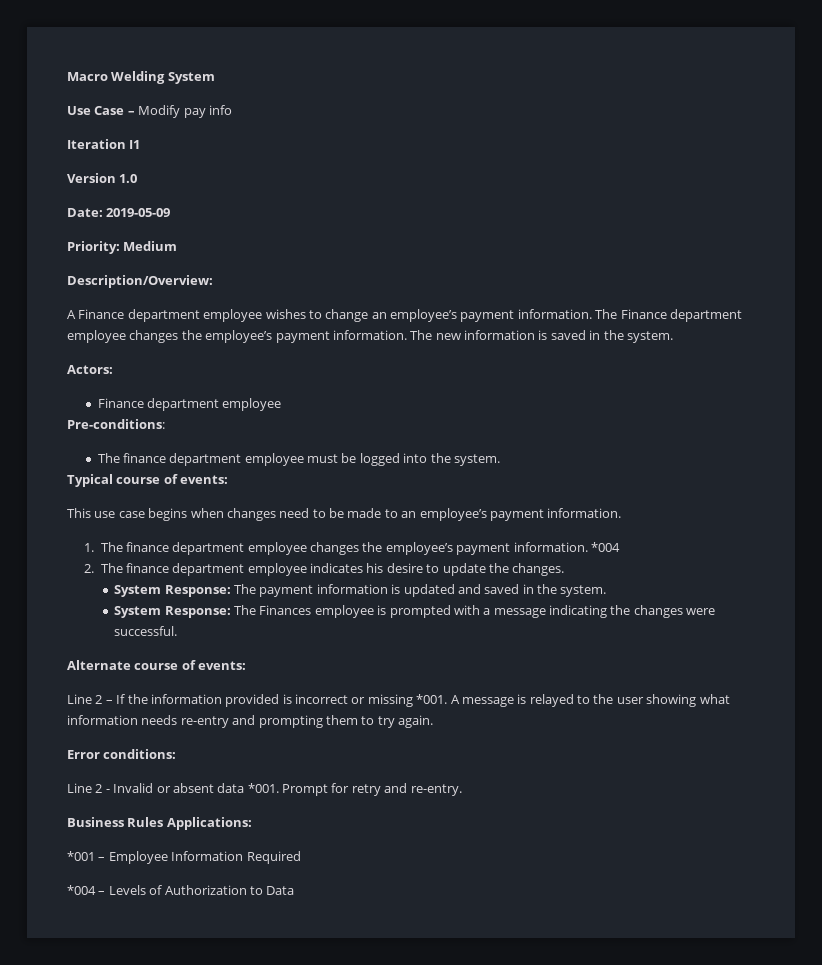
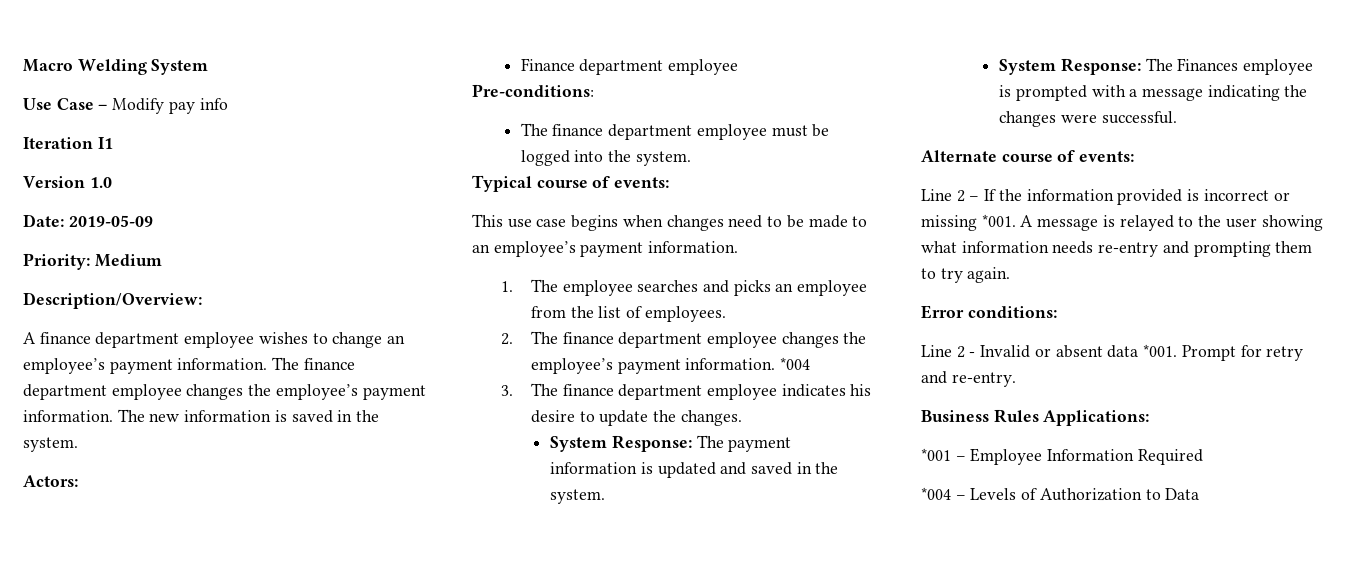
[78,309,125,319] Finance -> [39,332,91,344] finance
[620,309,667,319] Finance -> [303,358,355,370] finance
(123, 547) none -> [562,280,868,296] [530,306,726,322] [501,331,558,345] employee searches and picks an employee from the list of employees. // 2. The
[83,564,94,573] 2. -> [501,385,514,396] 3.

